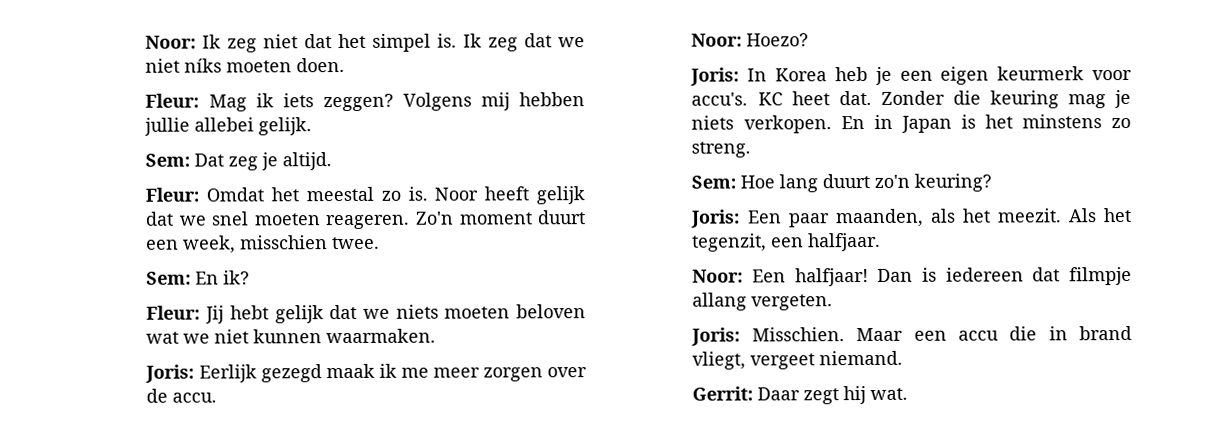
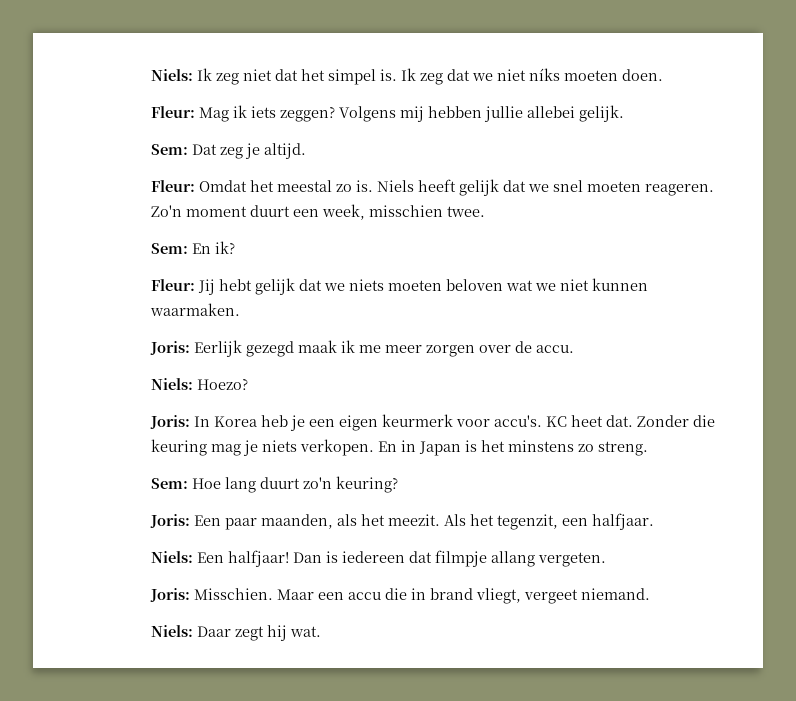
[145,35,197,49] Noor: -> [151,69,194,81] Niels:
[434,187,479,201] Noor -> [377,180,415,192] Niels
[691,33,743,47] Noor: -> [151,378,194,390] Niels:
[692,269,744,283] Noor: -> [151,551,194,563] Niels:
[692,386,754,401] Gerrit: -> [151,625,194,637] Niels:

